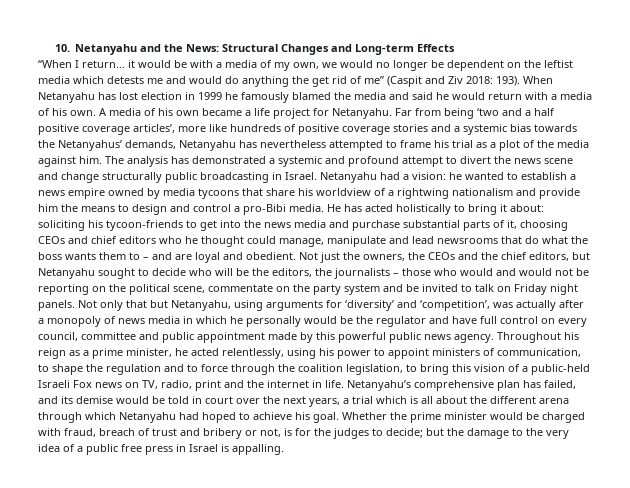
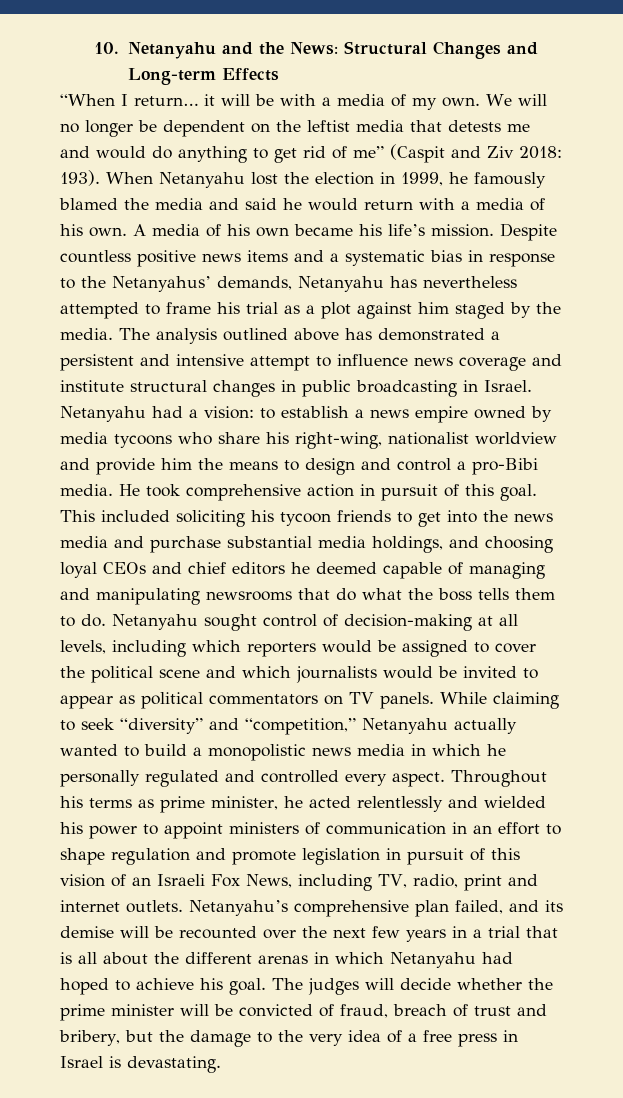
[138,60,171,68] would -> [221,94,250,106] will
[293,60,373,69] own, we would -> [442,94,547,107] own. We will
[73,76,104,84] which -> [410,120,442,132] that
[292,76,309,84] the -> [253,148,268,159] to
[98,92,138,100] has lost -> [251,172,309,185] lost the
[198,92,222,100] 1999 -> [401,172,443,186] 1999,
[245,108,555,119] [38,124,577,135] a life project for Netanyahu. Far from being ‘two and a half positive coverage articles’, more like hundreds of positive coverage stories and a systemic bias towards -> [359,223,557,241] [60,250,555,267] [60,278,75,289] his life’s mission. Despite countless positive news items and a systematic bias in response to
[523,140,589,148] [38,156,573,167] [38,172,162,183] of the media against him. The analysis has demonstrated a systemic and profound attempt to divert the news scene and change structurally -> [357,302,561,319] [60,328,500,344] [60,354,562,371] [60,380,296,397] against him staged by the media. The analysis outlined above has demonstrated a persistent and intensive attempt to influence news coverage and institute structural changes in
[449,172,504,180] he wanted -> (254, 412) none
[242,188,263,196] that -> [178,432,212,445] who
[316,188,513,199] worldview of a rightwing nationalism -> [295,432,557,449] right-wing, nationalist worldview
[344,204,544,215] [38,220,183,231] has acted holistically to bring it about: soliciting his tycoon-friends -> [146,484,537,501] [60,510,391,527] took comprehensive action in pursuit of this goal. This included soliciting his tycoon friends
[463,220,568,231] [38,236,434,247] parts of it, choosing CEOs and chief editors who he thought could manage, manipulate and lead -> [318,536,553,553] [60,562,545,579] [60,588,200,605] media holdings, and choosing loyal CEOs and chief editors he deemed capable of managing and manipulating
[65,252,96,260] wants -> [478,588,509,600] tells
[143,252,590,263] [38,268,589,279] [38,284,578,295] [38,300,584,311] [38,316,116,327] – and are loyal and obedient. Not just the owners, the CEOs and the chief editors, but Netanyahu sought to decide who will be the editors, the journalists – those who would and would not be reporting on the political scene, commentate on the party system and be invited to talk on Friday night panels. Not only that but Netanyahu, using arguments for ‘diversity’ and ‘competition’, was actually after a monopoly of -> [81,614,518,631] [60,640,536,657] [60,666,538,683] [60,692,559,709] [60,718,517,735] [60,744,306,761] do. Netanyahu sought control of decision-making at all levels, including which reporters would be assigned to cover the political scene and which journalists would be invited to appear as political commentators on TV panels. While claiming to seek “diversity” and “competition,” Netanyahu actually wanted to build a monopolistic
[304,316,587,327] [38,332,579,343] [38,348,89,359] would be the regulator and have full control on every council, committee and public appointment made by this powerful public news agency. Throughout his reign as a -> [145,770,547,787] [60,796,154,808] regulated and controlled every aspect. Throughout his terms as
[222,348,316,359] relentlessly, using -> [357,796,546,812] relentlessly and wielded
[497,348,581,357] communication, -> [326,822,540,835] communication in an effort
[86,364,103,372] the -> (105, 856) none
[187,364,590,375] [38,380,344,391] to force through the coalition legislation, to bring this vision of a public-held Israeli Fox news on TV, radio, print and the internet in life. -> [232,848,520,865] [60,874,538,891] [60,900,183,913] promote legislation in pursuit of this vision of an Israeli Fox News, including TV, radio, print and internet outlets.
[523,380,541,388] has -> (449, 908) none
[116,396,340,407] would be told in court over the next years, -> [120,926,467,942] will be recounted over the next few years in
[376,396,407,404] which -> [526,926,558,938] that
[539,398,569,404] [38,412,82,423] arena through -> [258,952,329,964] arenas in
[342,412,585,423] [38,428,61,436] Whether the prime minister would be charged with -> [272,978,553,995] [60,1004,334,1021] The judges will decide whether the prime minister will be convicted of
[203,428,423,439] bribery or not, is for the judges to decide; -> [59,1030,120,1046] bribery,
[86,444,118,455] public -> (417, 1037) none
[232,444,284,455] appalling. -> [127,1056,221,1073] devastating.

